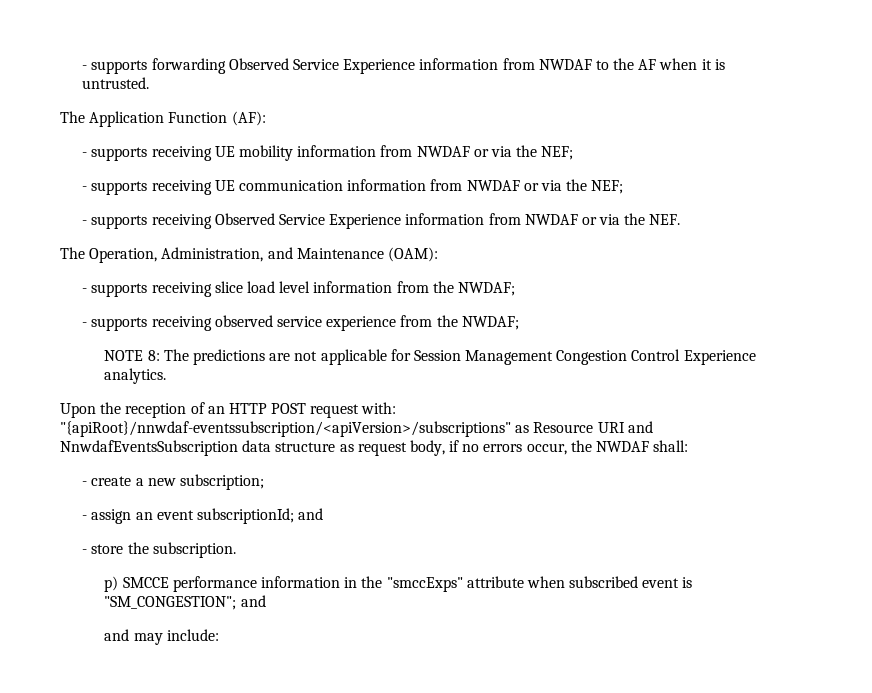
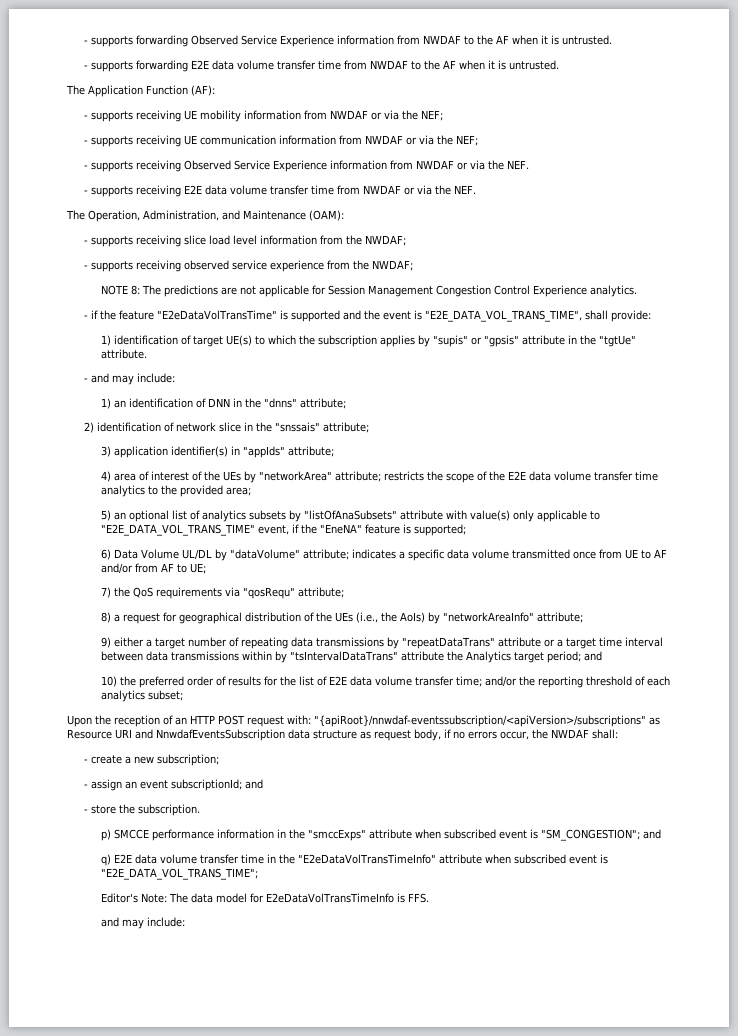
(150, 83) none -> [83,60,559,72] // - supports forwarding E2E data volume transfer time from NWDAF to the AF when it is untrusted.
(681, 219) none -> [83,185,476,197] // - supports receiving E2E data volume transfer time from NWDAF or via the NEF.
(167, 376) none -> [83,310,651,322] [100,335,636,347] [100,349,147,359] [83,373,175,385] [100,398,346,409] [83,422,369,433] [100,446,334,458] [100,471,658,483] [100,485,251,497] [100,510,600,522] [100,524,466,536] [100,549,667,561] [100,563,206,574] [100,587,344,599] [100,612,583,624] [100,637,663,649] [100,651,602,663] [100,676,670,688] [100,690,183,702] // - if the feature "E2eDataVolTransTime" is supported and the event is "E2E_DATA_VOL_TRANS_TIME", shall provide: // 1) identification of target UE(s) to which the subscription applies by "supis" or "gpsis" attribute in the "tgtUe" attribute. // - and may include: // 1) an identification of DNN in the "dnns" attribute; // 2) identification of network slice in the "snssais" attribute; // 3) application identifier(s) in "appIds" attribute; // 4) area of interest of the UEs by "networkArea" attribute; restricts the scope of the E2E data volume transfer time analytics to the provided area; // 5) an optional list of analytics subsets by "listOfAnaSubsets" attribute with value(s) only applicable to "E2E_DATA_VOL_TRANS_TIME" event, if the "EneNA" feature is supported; // 6) Data Volume UL/DL by "dataVolume" attribute; indicates a specific data volume transmitted once from UE to AF and/or from AF to UE; // 7) the QoS requirements via "qosRequ" attribute; // 8) a request for geographical distribution of the UEs (i.e., the AoIs) by "networkAreaInfo" attribute; // 9) either a target number of repeating data transmissions by "repeatDataTrans" attribute or a target time interval between data transmissions within by "tsIntervalDataTrans" attribute the Analytics target period; and // 10) the preferred order of results for the list of E2E data volume transfer time; and/or the reporting threshold of each analytics subset;
(266, 601) none -> [100,854,608,866] [100,868,258,880] [100,893,429,903] // q) E2E data volume transfer time in the "E2eDataVolTransTimeInfo" attribute when subscribed event is "E2E_DATA_VOL_TRANS_TIME"; // Editor's Note: The data model for E2eDataVolTransTimeInfo is FFS.

